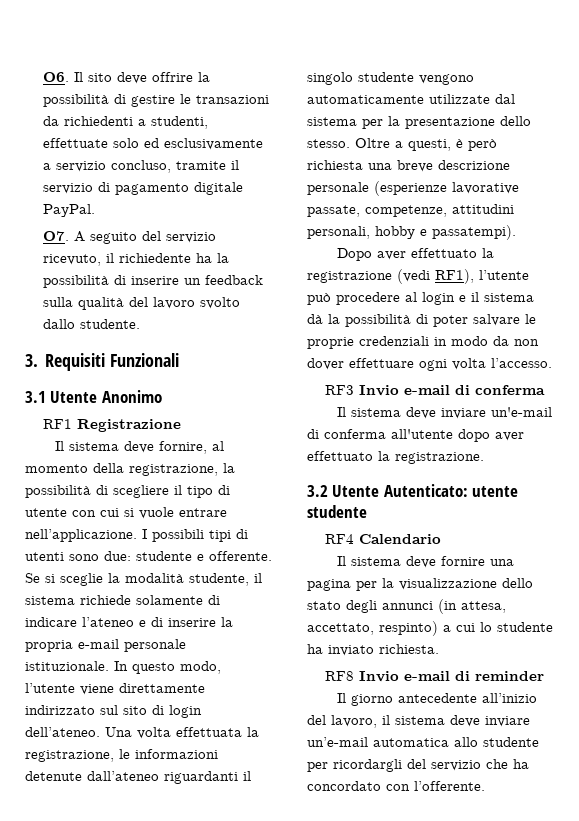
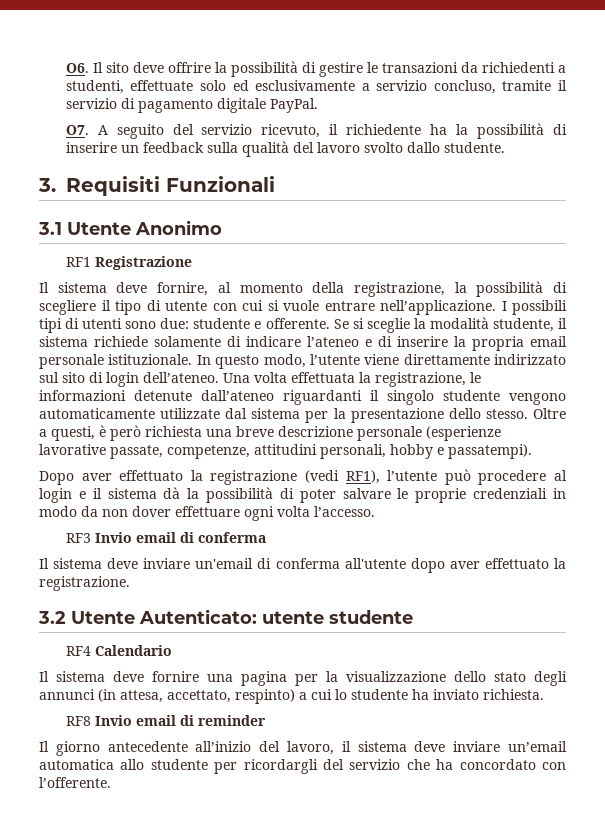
[78,639,119,649] e-mail -> [530,336,567,347] email
[403,385,450,395] e-mail -> [135,532,176,543] email
[490,407,552,417] un'e-mail -> [195,558,254,569] un'email
[403,671,450,681] e-mail -> [135,715,176,726] email
[307,737,368,747] un’e-mail -> [508,741,567,752] un’email

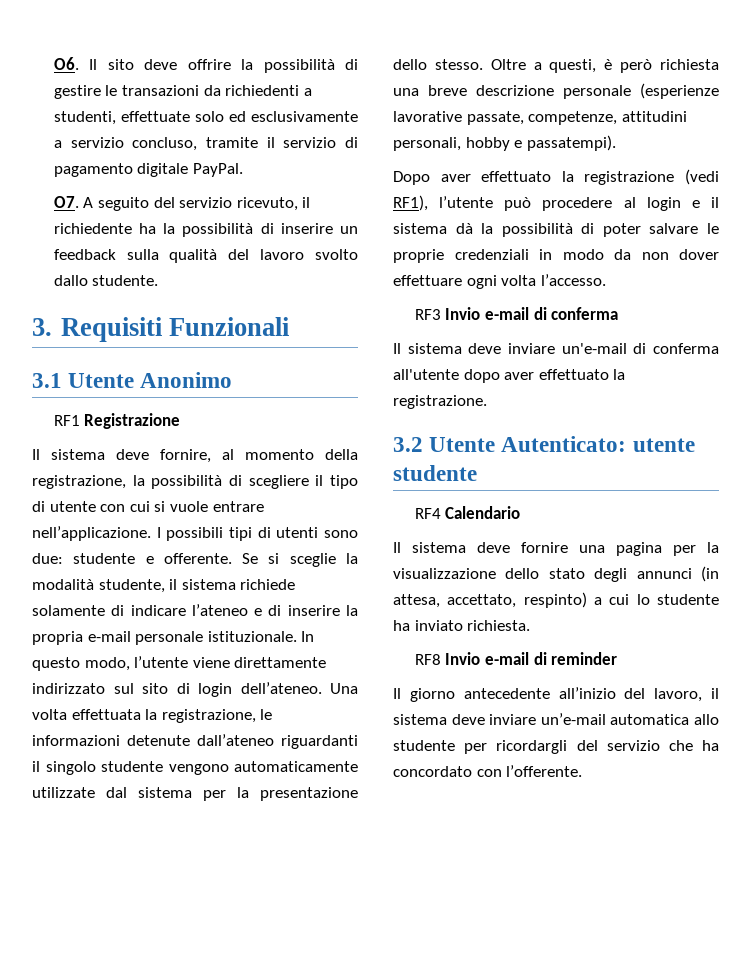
[530,336,567,347] email -> [87,631,131,642] e-mail
[135,532,176,543] email -> [484,307,529,320] e-mail
[195,558,254,569] un'email -> [561,343,627,354] un'e-mail
[135,715,176,726] email -> [484,652,529,665] e-mail
[508,741,567,752] un’email -> [540,713,606,725] un’e-mail

